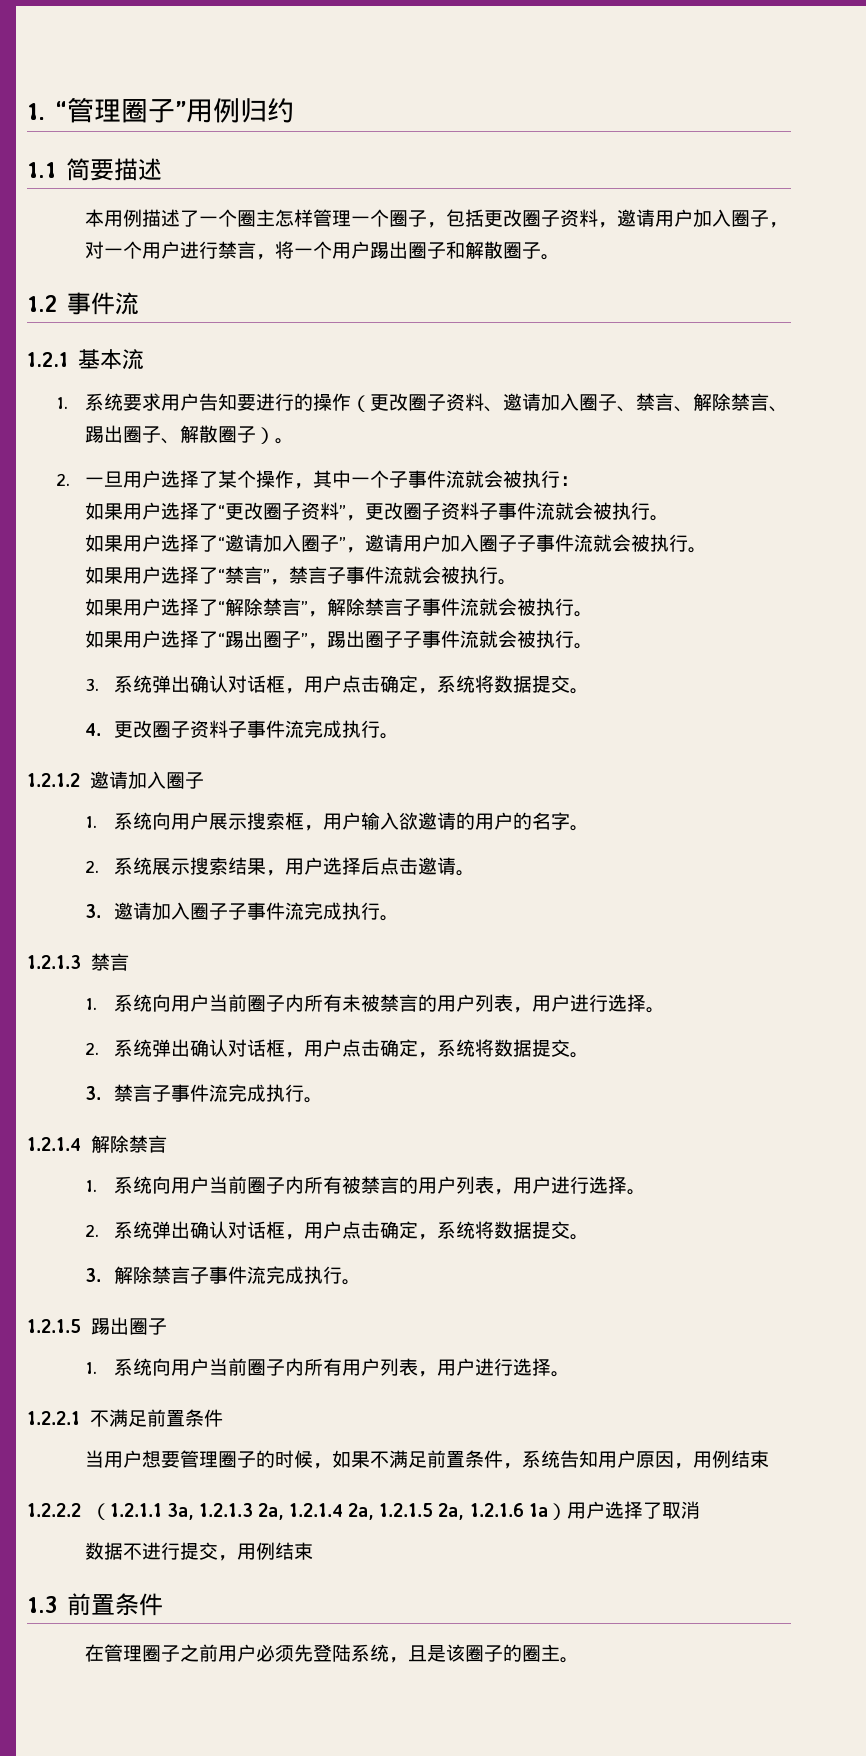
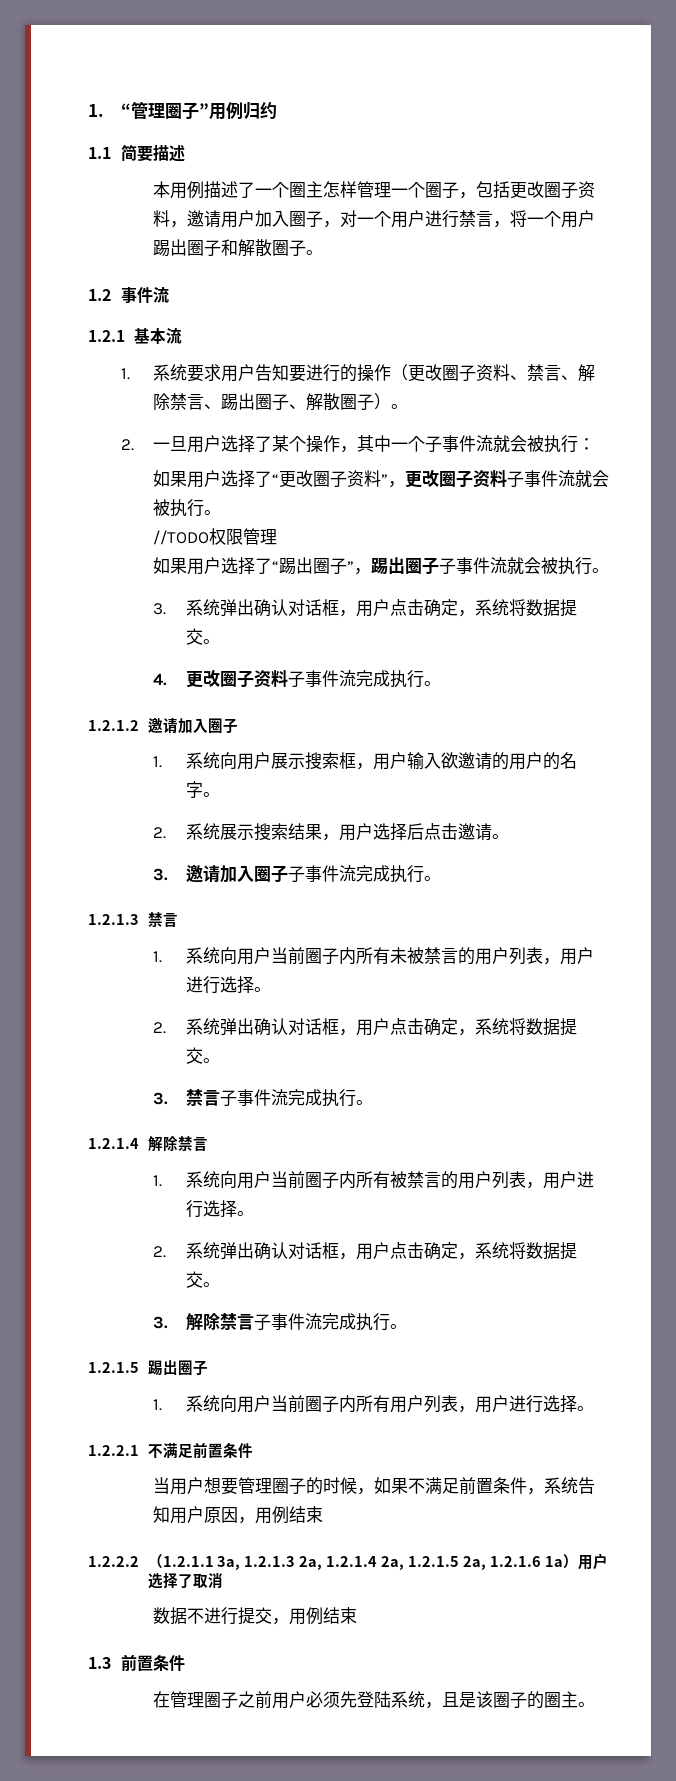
[502,393,636,412] 邀请加入圈子、 -> (528, 377) none
[84,534,707,553] [84,566,517,585] [84,598,593,617] 如果用户选择了“邀请加入圈子”，邀请用户加入圈子子事件流就会被执行。 // 如果用户选择了“禁言”，禁言子事件流就会被执行。 // 如果用户选择了“解除禁言”，解除禁言子事件流就会被执行。 -> [153,528,278,545] //TODO权限管理

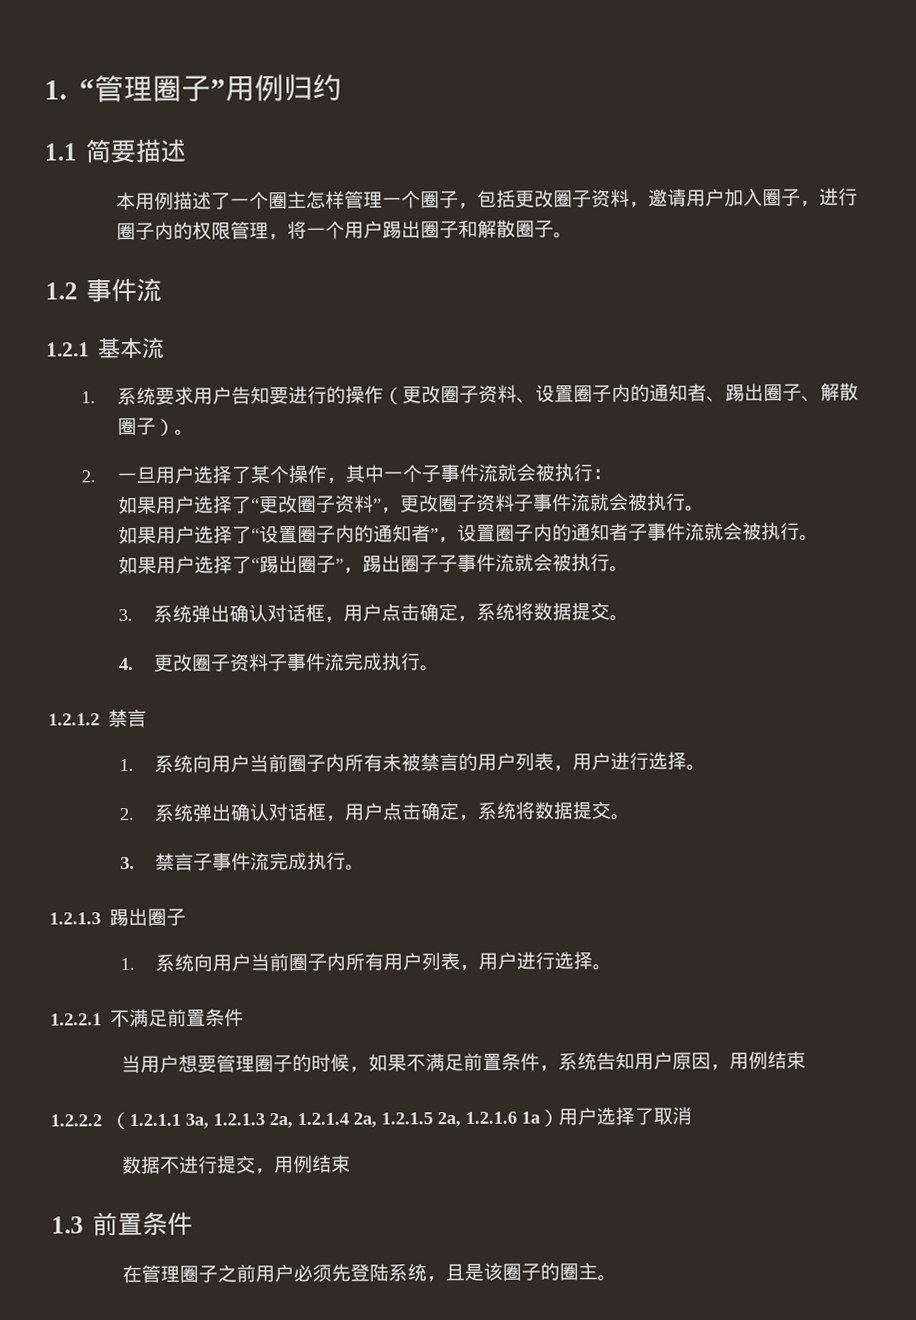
[340,210,494,228] 对一个用户进行禁言 -> [818,187,858,206] [115,221,269,241] 进行圈子内的权限管理
[527,364,596,382] [153,393,205,410] 禁言、解除禁言 -> [534,383,707,403] 设置圈子内的通知者
[153,528,278,545] //TODO权限管理 -> [117,521,819,545] 如果用户选择了“设置圈子内的通知者”，设置圈子内的通知者子事件流就会被执行。
[147,717,238,734] [153,752,578,770] [186,781,221,798] [153,823,510,841] [153,864,442,883] [88,914,139,925] 邀请加入圈子 // 1.系统向用户展示搜索框，用户输入欲邀请的用户的名字。 // 2.系统展示搜索结果，用户选择后点击邀请。 // 3.邀请加入圈子子事件流完成执行。 // 1.2.1.3 -> (100, 719) none
[88,1136,208,1152] [153,1171,595,1189] [186,1200,255,1218] [153,1242,578,1260] [186,1271,221,1288] [153,1312,408,1331] [88,1362,139,1373] 1.2.1.4解除禁言 // 1.系统向用户当前圈子内所有被禁言的用户列表，用户进行选择。 // 2.系统弹出确认对话框，用户点击确定，系统将数据提交。 // 3.解除禁言子事件流完成执行。 // 1.2.1.5 -> [49,912,101,925] 1.2.1.3

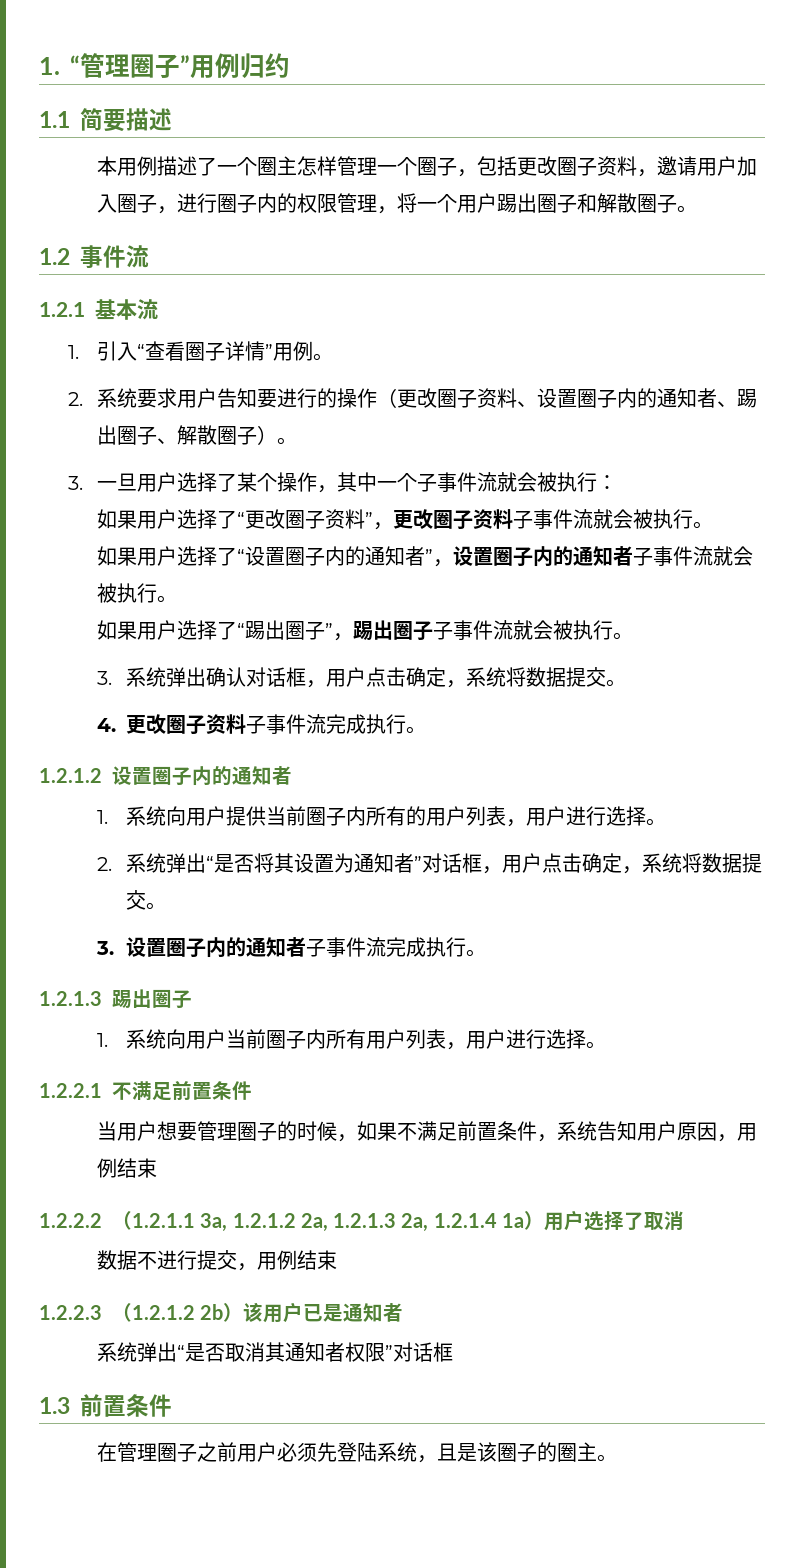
(97, 397) none -> [96,341,333,361] [67,392,83,406] 引入“查看圈子详情”用例。 // 2.
[81,470,97,483] 2. -> [67,476,83,490] 3.
[108,708,148,728] [118,752,459,773] 禁言 // 1.系统向用户当前圈子内所有未被禁言 -> [112,766,292,786] [96,806,406,826] 设置圈子内的通知者 // 1.系统向用户提供当前圈子内所有
[229,803,269,822] 确认 -> [205,853,422,873] “是否将其设置为通知者”
[154,852,194,871] 禁言 -> [125,937,306,958] 设置圈子内的通知者
(210, 1121) none -> [232,1213,328,1232] 1.2.1.2 2a,
[353,1111,518,1128] 2a, 1.2.1.5 2a, 1.2.1.6 -> (497, 1220) none
(351, 1163) none -> [39,1302,404,1323] [96,1342,453,1362] // 1.2.2.3（1.2.1.2 2b）该用户已是通知者 // 系统弹出“是否取消其通知者权限”对话框

